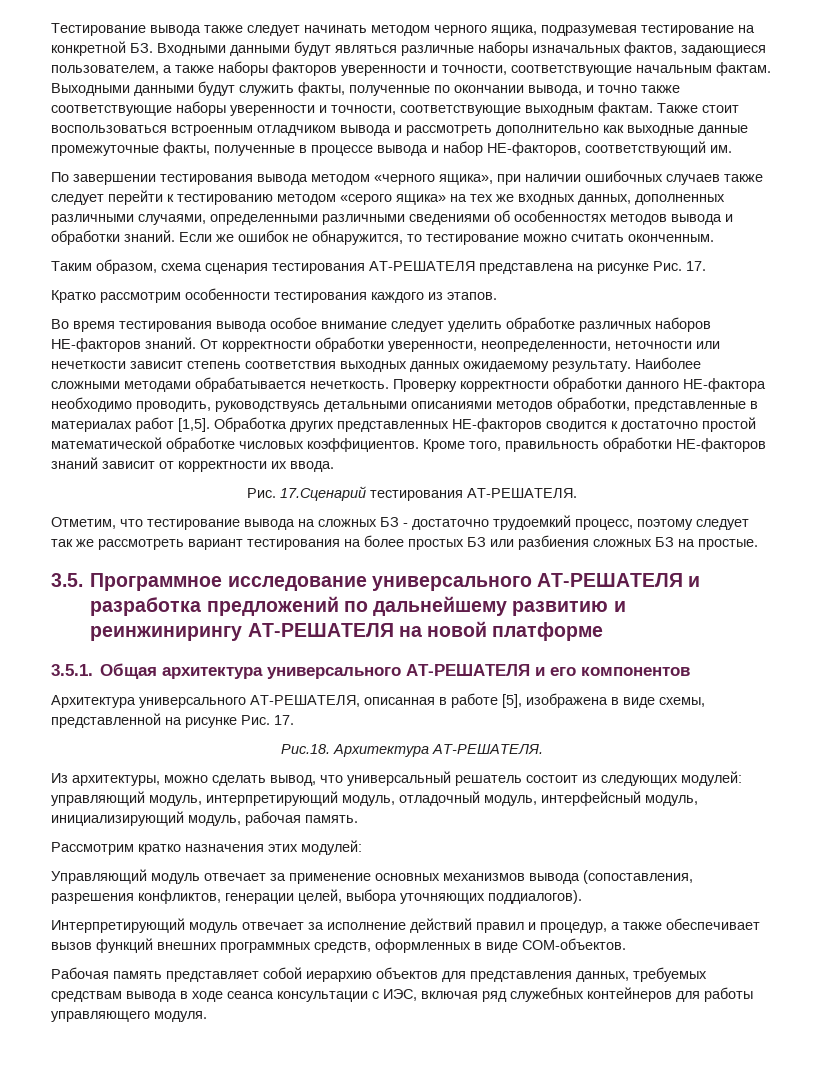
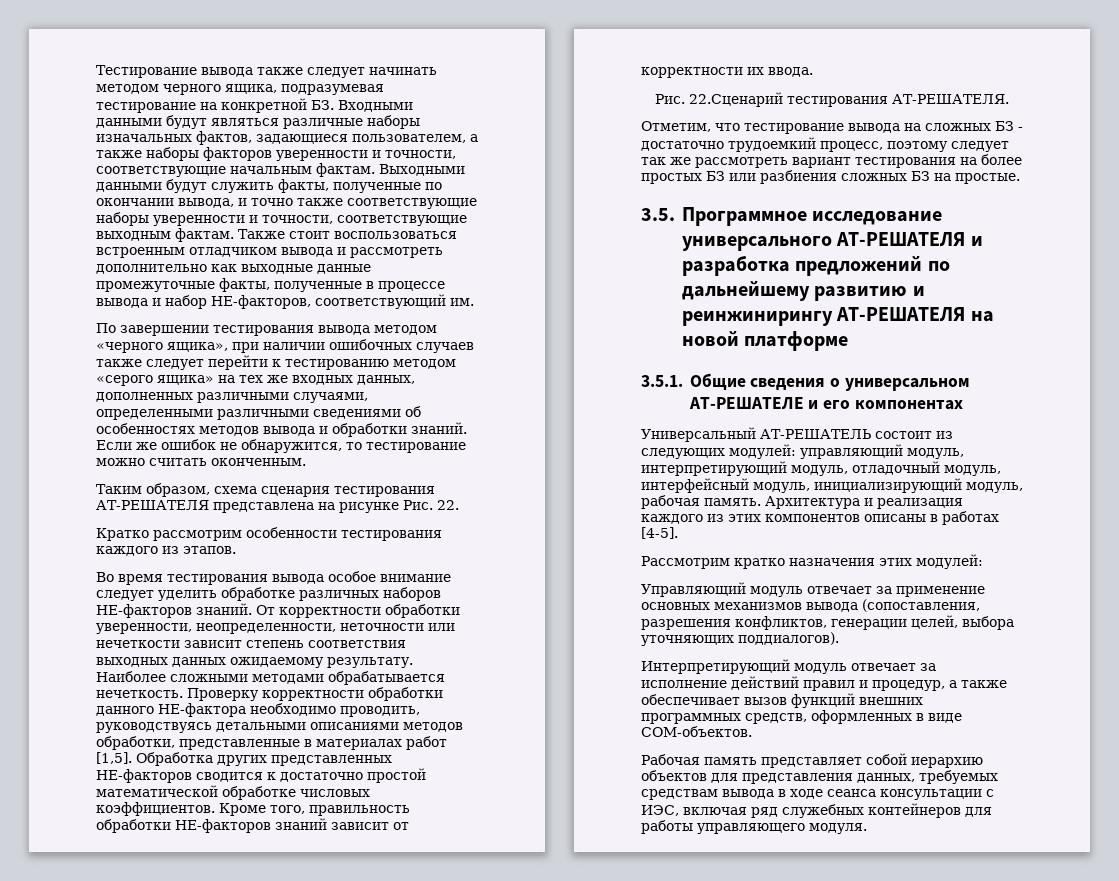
[686,261,706,271] 17. -> [437,500,459,510] 22.
[280,486,366,501] 17.Сценарий -> [689,92,783,107] 22.Сценарий
[100,663,691,679] [51,693,705,708] [51,713,294,728] [281,744,543,757] [51,771,522,786] Общая архитектура универсального АТ-РЕШАТЕЛЯ и его компонентов // Архитектура универсального АТ-РЕШАТЕЛЯ, описанная в работе [5], изображена в виде схемы, представленной на рисунке Рис. 17. // Рис.18. Архитектура АТ-РЕШАТЕЛЯ. // Из архитектуры, можно сделать вывод, что универсальный решатель -> [689,373,970,391] [688,397,963,410] [641,427,871,442] Общие сведения о универсальном АТ-РЕШАТЕЛЕ и его компонентах // Универсальный АТ-РЕШАТЕЛЬ
(358, 819) none -> [765,496,963,509] [641,511,999,525] [641,527,678,539] Архитектура и реализация каждого из этих компонентов описаны в работах [4-5].

